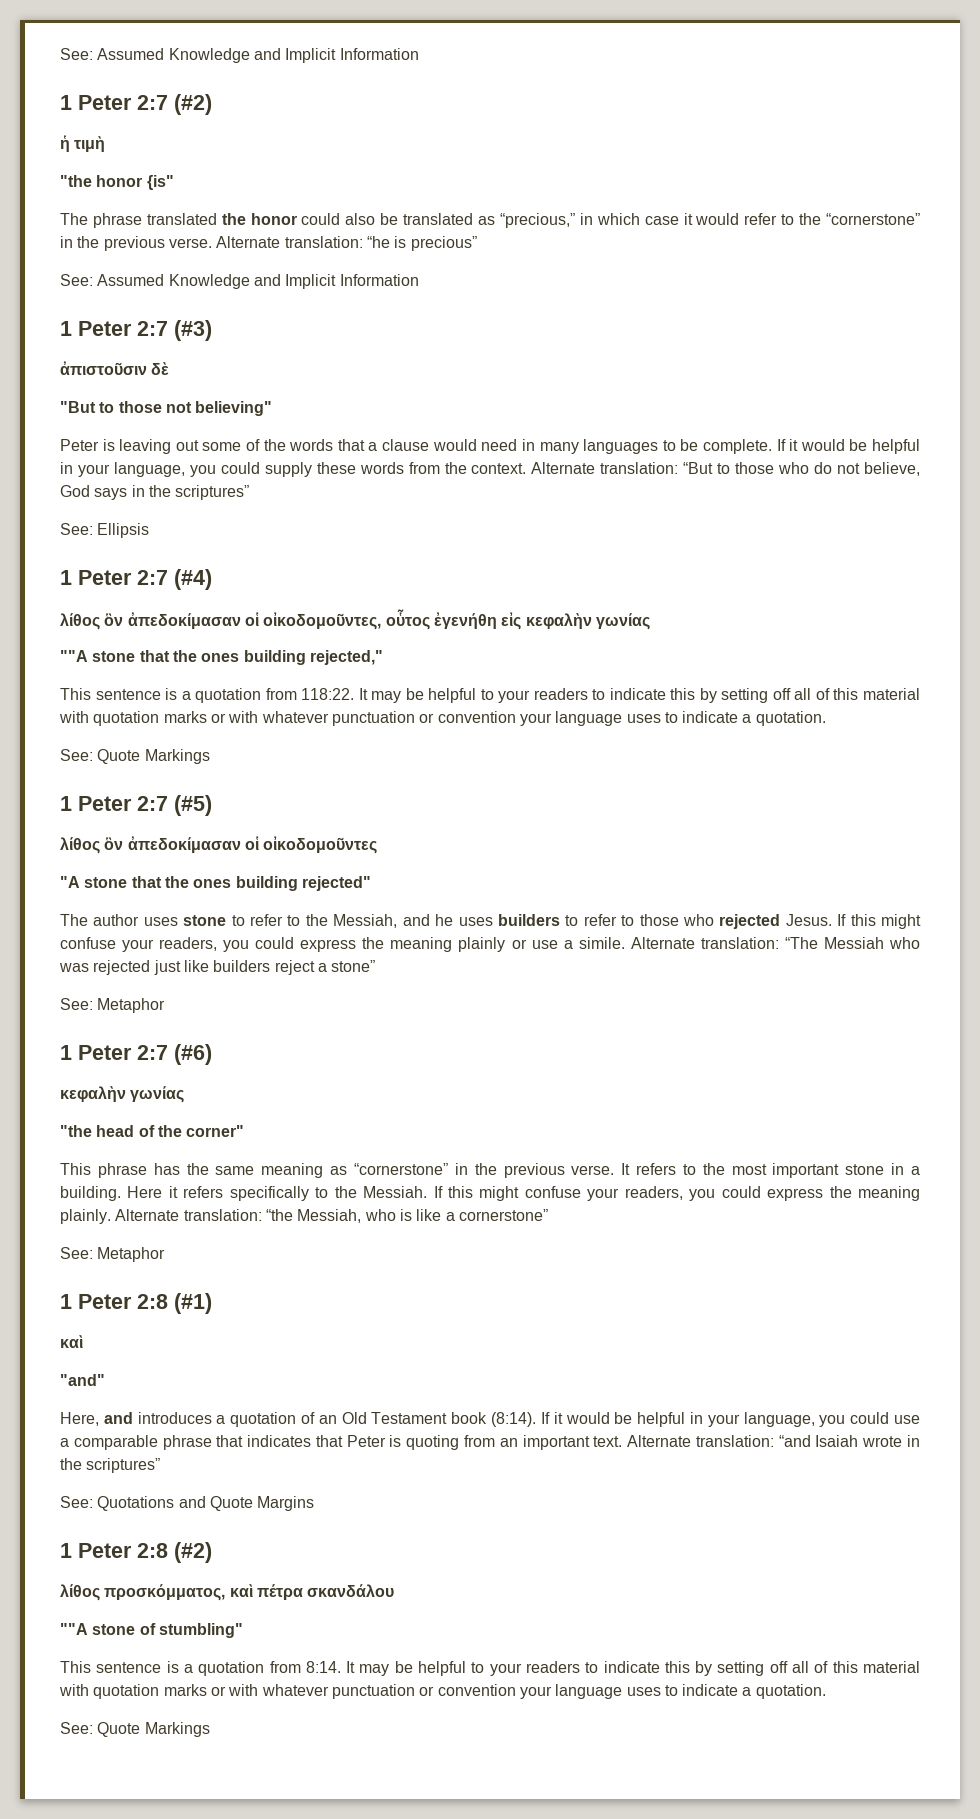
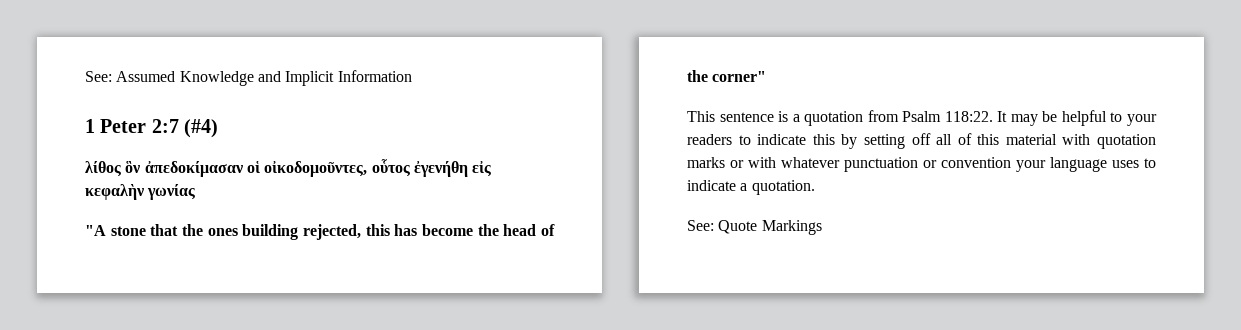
[60,48,419,63] [60,94,212,115] [60,135,106,152] [60,175,174,190] [60,213,921,228] [60,236,477,251] [60,274,419,289] [60,320,212,341] [60,361,170,375] [60,401,273,416] [60,439,920,454] [60,462,920,477] [60,485,250,500] [60,523,150,538] See: Assumed Knowledge and Implicit Information // 1 Peter 2:7 (#2) // ἡ τιμὴ // "the honor {is" // The phrase translated the honor could also be translated as “precious,” in which case it would refer to the “cornerstone” in the previous verse. Alternate translation: “he is precious” // See: Assumed Knowledge and Implicit Information // 1 Peter 2:7 (#3) // ἀπιστοῦσιν δὲ // "But to those not believing" // Peter is leaving out some of the words that a clause would need in many languages to be complete. If it would be helpful in your language, you could supply these words from the context. Alternate translation: “But to those who do not believe, God says in the scriptures” // See: Ellipsis -> [85,70,412,86] See: Assumed Knowledge and Implicit Information
[60,650,383,665] [60,688,297,703] ""A stone that the ones building rejected," // This sentence is a quotation from -> [85,224,556,240] [687,70,767,82] [687,110,942,126] "A stone that the ones building rejected, this has become the head of the corner" // This sentence is a quotation from Psalm
[60,795,212,816] [60,836,378,854] [60,876,371,891] [60,914,921,929] [60,937,920,952] [59,960,376,975] [60,998,166,1013] [60,1044,212,1065] [60,1086,185,1103] [60,1125,245,1137] [60,1163,921,1178] [60,1186,921,1201] [60,1209,548,1224] [60,1247,166,1262] [60,1293,212,1314] [60,1335,83,1348] [60,1374,105,1386] [60,1412,921,1427] [60,1435,921,1450] [60,1458,161,1473] [60,1496,315,1511] [60,1542,212,1563] [60,1584,395,1601] [60,1623,243,1638] [60,1661,921,1676] [59,1684,826,1699] [60,1722,210,1737] // 1 Peter 2:7 (#5) // λίθος ὃν ἀπεδοκίμασαν οἱ οἰκοδομοῦντες // "A stone that the ones building rejected" // The author uses stone to refer to the Messiah, and he uses builders to refer to those who rejected Jesus. If this might confuse your readers, you could express the meaning plainly or use a simile. Alternate translation: “The Messiah who was rejected just like builders reject a stone” // See: Metaphor // 1 Peter 2:7 (#6) // κεφαλὴν γωνίας // "the head of the corner" // This phrase has the same meaning as “cornerstone” in the previous verse. It refers to the most important stone in a building. Here it refers specifically to the Messiah. If this might confuse your readers, you could express the meaning plainly. Alternate translation: “the Messiah, who is like a cornerstone” // See: Metaphor // 1 Peter 2:8 (#1) // καὶ // "and" // Here, and introduces a quotation of an Old Testament book (8:14). If it would be helpful in your language, you could use a comparable phrase that indicates that Peter is quoting from an important text. Alternate translation: “and Isaiah wrote in the scriptures” // See: Quotations and Quote Margins // 1 Peter 2:8 (#2) // λίθος προσκόμματος, καὶ πέτρα σκανδάλου // ""A stone of stumbling" // This sentence is a quotation from 8:14. It may be helpful to your readers to indicate this by setting off all of this material with quotation marks or with whatever punctuation or convention your language uses to indicate a quotation. // See: Quote Markings -> (822, 227) none

